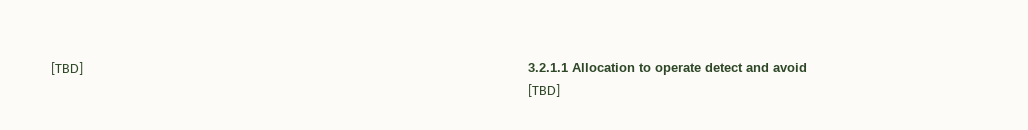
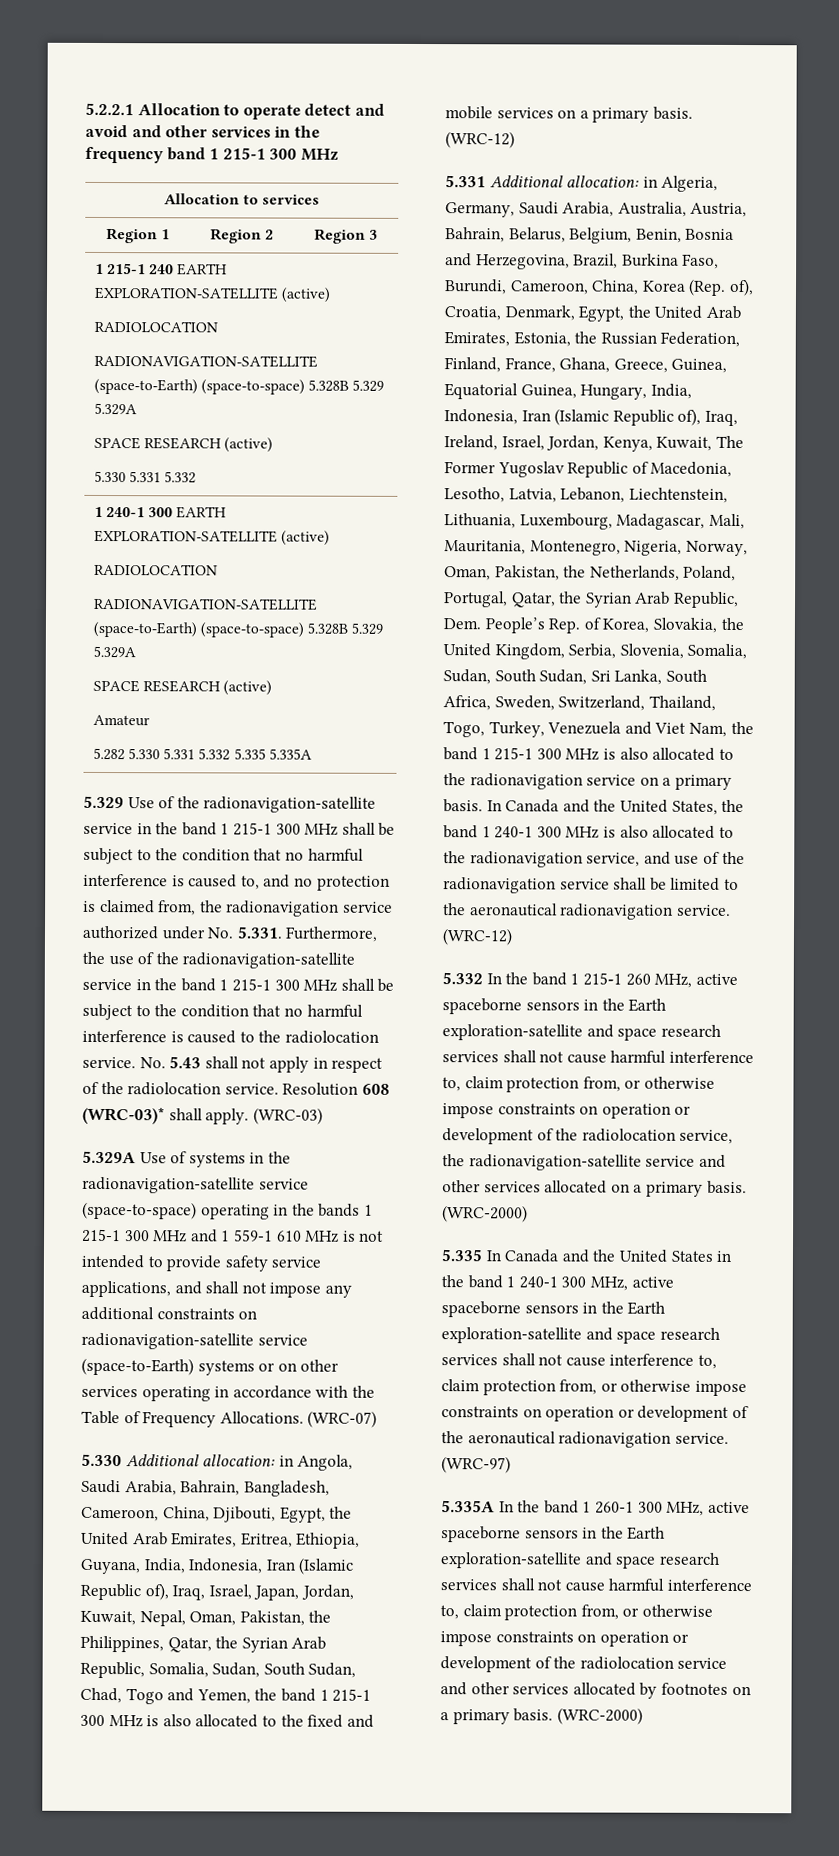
[51,62,83,75] [528,63,568,72] [TBD] // 3.2.1.1 -> [85,102,134,116] 5.2.2.1
[528,84,560,97] // [TBD] -> [131,125,320,138] [85,146,339,164] [163,193,321,205] [105,228,171,244] [209,228,275,244] [313,228,379,244] [94,263,229,276] [93,286,331,303] [93,320,218,333] [93,354,318,368] [93,378,385,395] [93,402,137,416] [93,436,274,453] [93,470,197,484] [93,506,228,519] [93,529,330,546] [93,563,218,576] [92,597,318,611] [92,621,384,638] [92,645,136,659] [92,679,273,696] [92,714,150,727] [92,747,312,761] [83,795,377,813] [83,822,396,836] [83,847,364,865] [83,873,390,891] [83,899,393,917] [82,925,379,942] [82,951,356,969] [82,978,395,992] [82,1003,363,1021] [82,1029,379,1044] [82,1056,384,1073] [82,1081,390,1096] [82,1106,323,1125] [82,1150,291,1168] [82,1176,309,1194] [82,1201,373,1220] [82,1228,385,1243] [81,1254,322,1272] [81,1280,352,1298] [81,1306,258,1321] [81,1332,308,1350] [81,1357,340,1376] [81,1385,375,1402] [81,1410,378,1428] [81,1453,354,1471] [81,1479,330,1497] [81,1506,353,1523] [81,1531,361,1549] [80,1557,355,1575] [80,1583,354,1601] [80,1610,332,1627] [80,1635,327,1653] [80,1661,357,1679] [80,1687,372,1705] [80,1714,374,1728] [445,106,693,123] [445,131,515,149] [445,175,719,192] [445,201,748,218] [445,227,735,244] [445,253,720,270] [444,278,754,297] [444,305,741,322] [444,331,741,348] [444,357,728,373] [444,383,692,400] [444,408,738,426] [444,435,744,452] [444,461,733,478] [444,487,728,503] [444,513,745,530] [444,540,748,557] [444,565,737,581] [444,591,739,608] [443,617,744,634] [443,643,748,660] [443,669,707,685] [443,695,716,711] [443,721,754,738] [443,747,734,761] [443,773,732,790] [443,799,745,815] [443,825,734,839] [443,851,745,868] [443,877,739,894] [443,903,731,920] [442,928,512,946] [442,972,738,988] [442,998,667,1015] [442,1024,721,1041] [442,1050,754,1064] [442,1076,715,1093] [442,1103,692,1119] [442,1128,734,1145] [442,1154,726,1171] [442,1180,747,1197] [442,1205,528,1223] [441,1249,732,1263] [441,1275,674,1291] [441,1301,666,1318] [441,1327,720,1344] [441,1353,717,1369] [441,1379,747,1397] [441,1405,749,1422] [441,1431,729,1448] [441,1456,511,1474] [441,1500,750,1516] [441,1526,666,1543] [440,1552,720,1569] [440,1578,752,1592] [440,1604,713,1621] [440,1631,690,1647] [440,1656,728,1673] [440,1682,751,1699] [440,1707,643,1725] and other services in the frequency band 1 215-1 300 MHz // Allocation to services // Region 1 | Region 2 | Region 3 // 1 215-1 240 EARTH EXPLORATION-SATELLITE (active) // RADIOLOCATION // RADIONAVIGATION-SATELLITE (space-to-Earth) (space-to-space) 5.328B 5.329 5.329A // SPACE RESEARCH (active) // 5.330 5.331 5.332 // 1 240-1 300 EARTH EXPLORATION-SATELLITE (active) // RADIOLOCATION // RADIONAVIGATION-SATELLITE (space-to-Earth) (space-to-space) 5.328B 5.329 5.329A // SPACE RESEARCH (active) // Amateur // 5.282 5.330 5.331 5.332 5.335 5.335A // 5.329 Use of the radionavigation-satellite service in the band 1 215-1 300 MHz shall be subject to the condition that no harmful interference is caused to, and no protection is claimed from, the radionavigation service authorized under No. 5.331. Furthermore, the use of the radionavigation-satellite service in the band 1 215-1 300 MHz shall be subject to the condition that no harmful interference is caused to the radiolocation service. No. 5.43 shall not apply in respect of the radiolocation service. Resolution 608 (WRC-03)* shall apply. (WRC-03) // 5.329A Use of systems in the radionavigation-satellite service (space-to-space) operating in the bands 1 215-1 300 MHz and 1 559-1 610 MHz is not intended to provide safety service applications, and shall not impose any additional constraints on radionavigation-satellite service (space-to-Earth) systems or on other services operating in accordance with the Table of Frequency Allocations. (WRC-07) // 5.330 Additional allocation: in Angola, Saudi Arabia, Bahrain, Bangladesh, Cameroon, China, Djibouti, Egypt, the United Arab Emirates, Eritrea, Ethiopia, Guyana, India, Indonesia, Iran (Islamic Republic of), Iraq, Israel, Japan, Jordan, Kuwait, Nepal, Oman, Pakistan, the Philippines, Qatar, the Syrian Arab Republic, Somalia, Sudan, South Sudan, Chad, Togo and Yemen, the band 1 215-1 300 MHz is also allocated to the fixed and mobile services on a primary basis. (WRC-12) // 5.331 Additional allocation: in Algeria, Germany, Saudi Arabia, Australia, Austria, Bahrain, Belarus, Belgium, Benin, Bosnia and Herzegovina, Brazil, Burkina Faso, Burundi, Cameroon, China, Korea (Rep. of), Croatia, Denmark, Egypt, the United Arab Emirates, Estonia, the Russian Federation, Finland, France, Ghana, Greece, Guinea, Equatorial Guinea, Hungary, India, Indonesia, Iran (Islamic Republic of), Iraq, Ireland, Israel, Jordan, Kenya, Kuwait, The Former Yugoslav Republic of Macedonia, Lesotho, Latvia, Lebanon, Liechtenstein, Lithuania, Luxembourg, Madagascar, Mali, Mauritania, Montenegro, Nigeria, Norway, Oman, Pakistan, the Netherlands, Poland, Portugal, Qatar, the Syrian Arab Republic, Dem. People’s Rep. of Korea, Slovakia, the United Kingdom, Serbia, Slovenia, Somalia, Sudan, South Sudan, Sri Lanka, South Africa, Sweden, Switzerland, Thailand, Togo, Turkey, Venezuela and Viet Nam, the band 1 215-1 300 MHz is also allocated to the radionavigation service on a primary basis. In Canada and the United States, the band 1 240-1 300 MHz is also allocated to the radionavigation service, and use of the radionavigation service shall be limited to the aeronautical radionavigation service. (WRC-12) // 5.332 In the band 1 215-1 260 MHz, active spaceborne sensors in the Earth exploration-satellite and space research services shall not cause harmful interference to, claim protection from, or otherwise impose constraints on operation or development of the radiolocation service, the radionavigation-satellite service and other services allocated on a primary basis. (WRC-2000) // 5.335 In Canada and the United States in the band 1 240-1 300 MHz, active spaceborne sensors in the Earth exploration-satellite and space research services shall not cause interference to, claim protection from, or otherwise impose constraints on operation or development of the aeronautical radionavigation service. (WRC-97) // 5.335A In the band 1 260-1 300 MHz, active spaceborne sensors in the Earth exploration-satellite and space research services shall not cause harmful interference to, claim protection from, or otherwise impose constraints on operation or development of the radiolocation service and other services allocated by footnotes on a primary basis. (WRC-2000)

